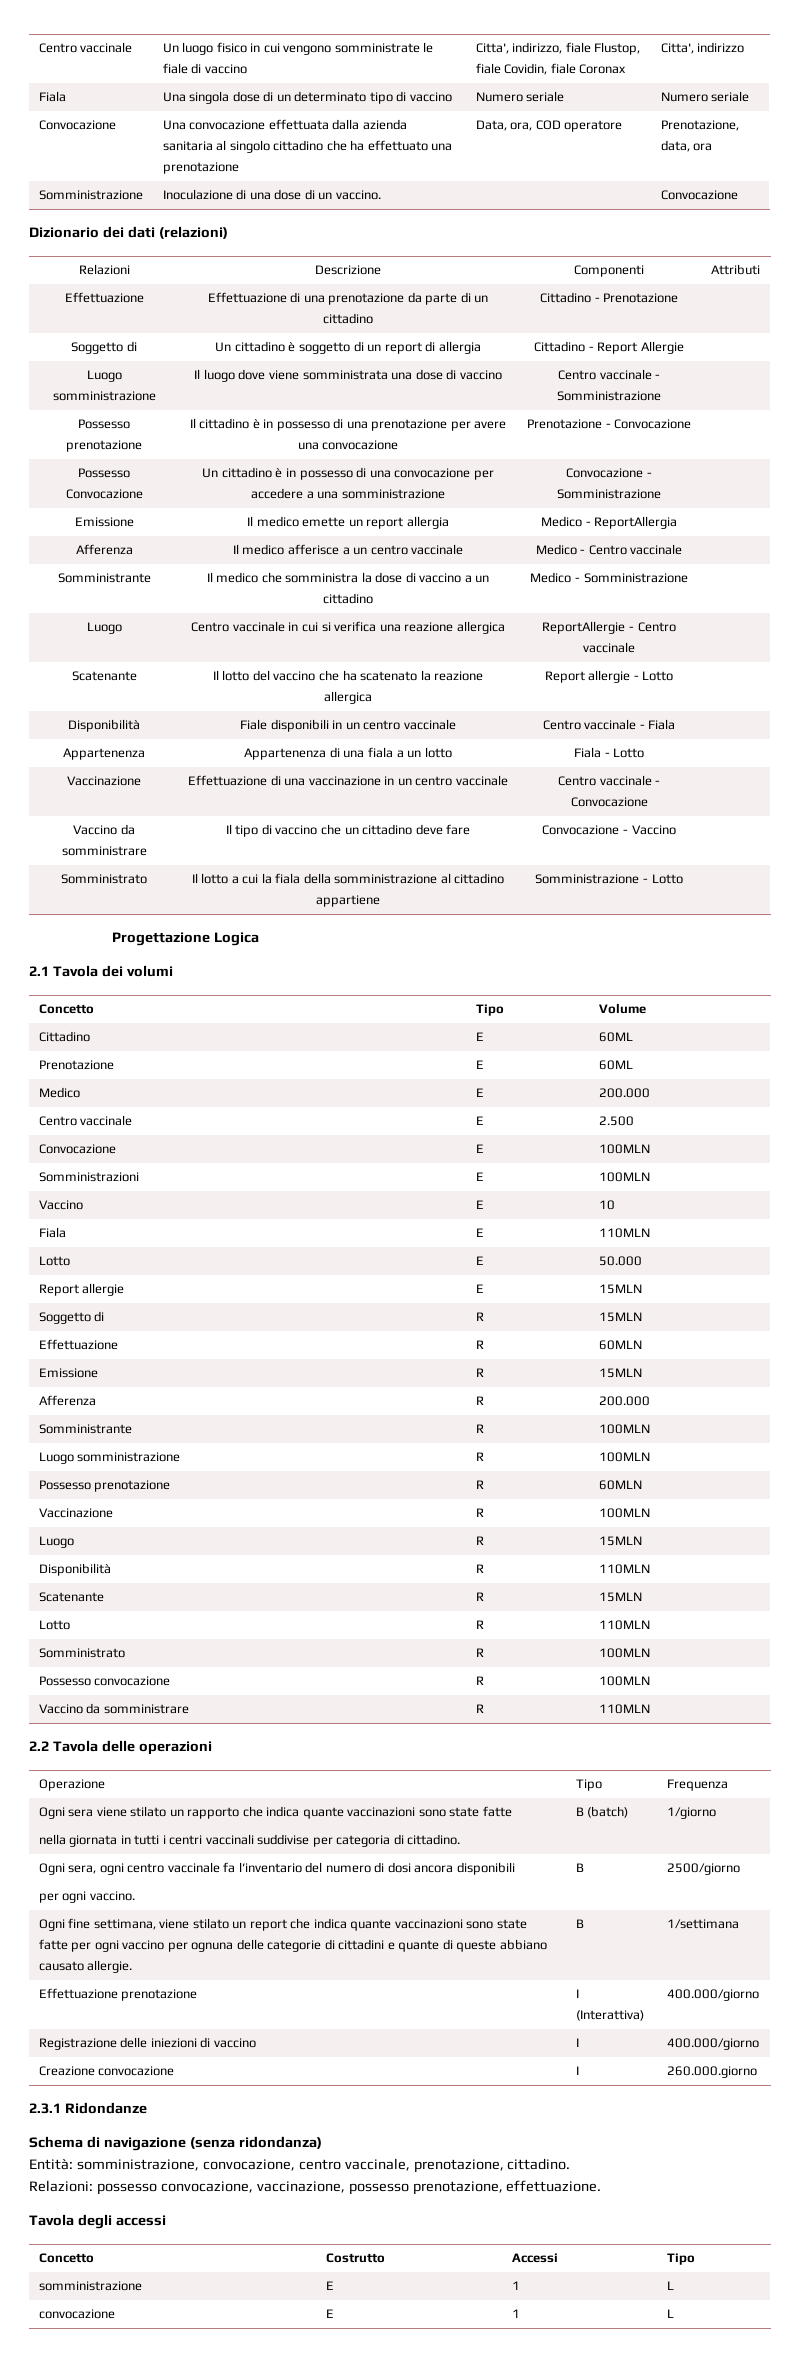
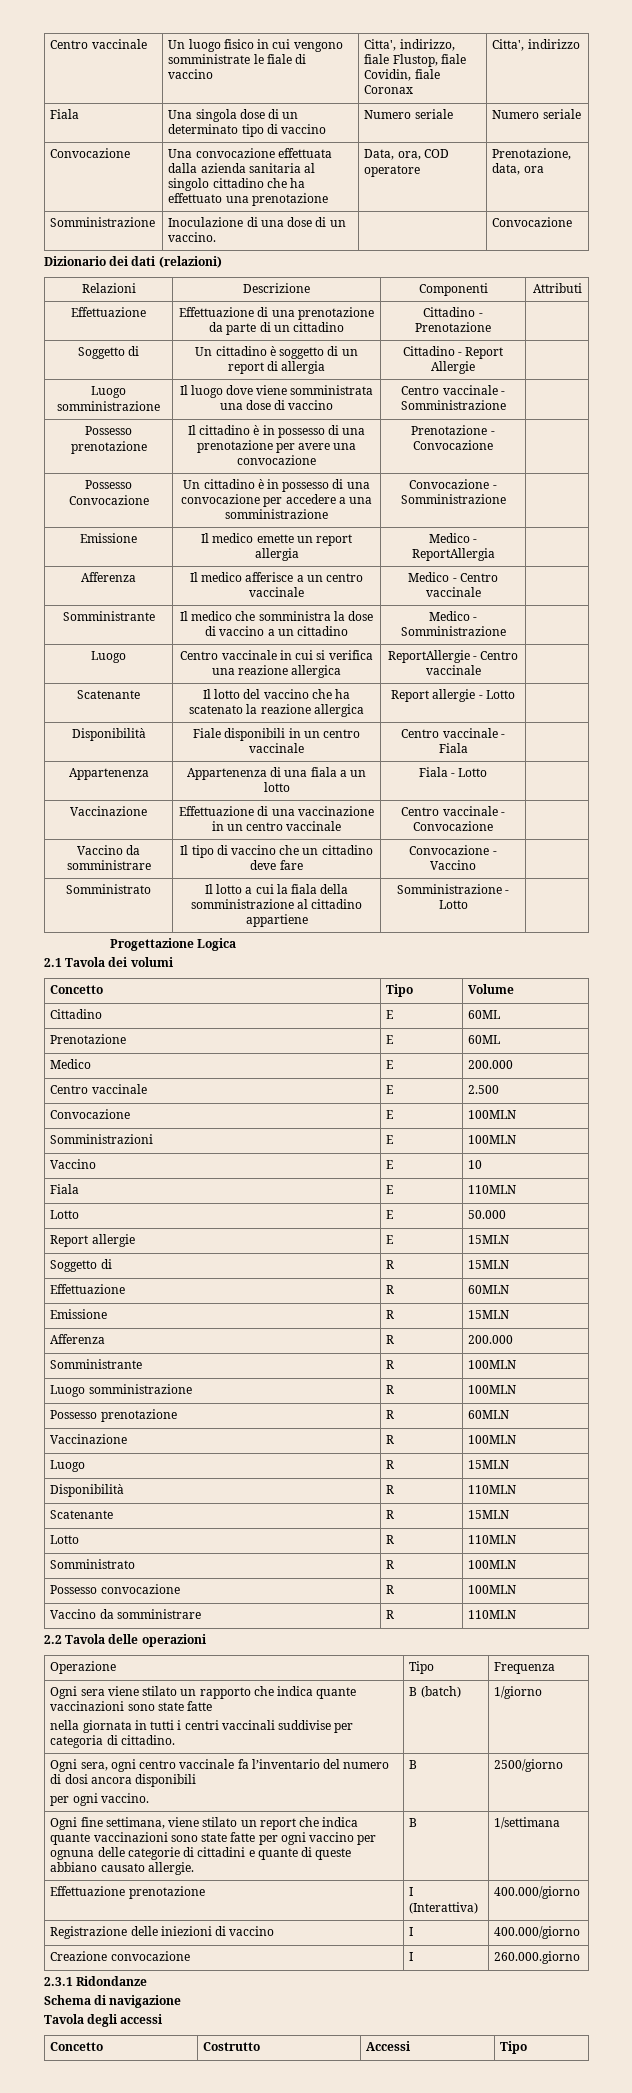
[189,2136,322,2149] [29,2158,571,2173] [29,2180,602,2195] (senza ridondanza) // Entità: somministrazione, convocazione, centro vaccinale, prenotazione, cittadino. // Relazioni: possesso convocazione, vaccinazione, possesso prenotazione, effettuazione. -> (182, 2001) none
[38,2281,142,2291] [325,2281,334,2290] [511,2281,520,2290] [666,2281,674,2290] [38,2309,115,2319] [325,2309,334,2318] [511,2309,520,2318] [666,2309,674,2318] // somministrazione | E | 1 | L // convocazione | E | 1 | L -> (528, 2047) none

